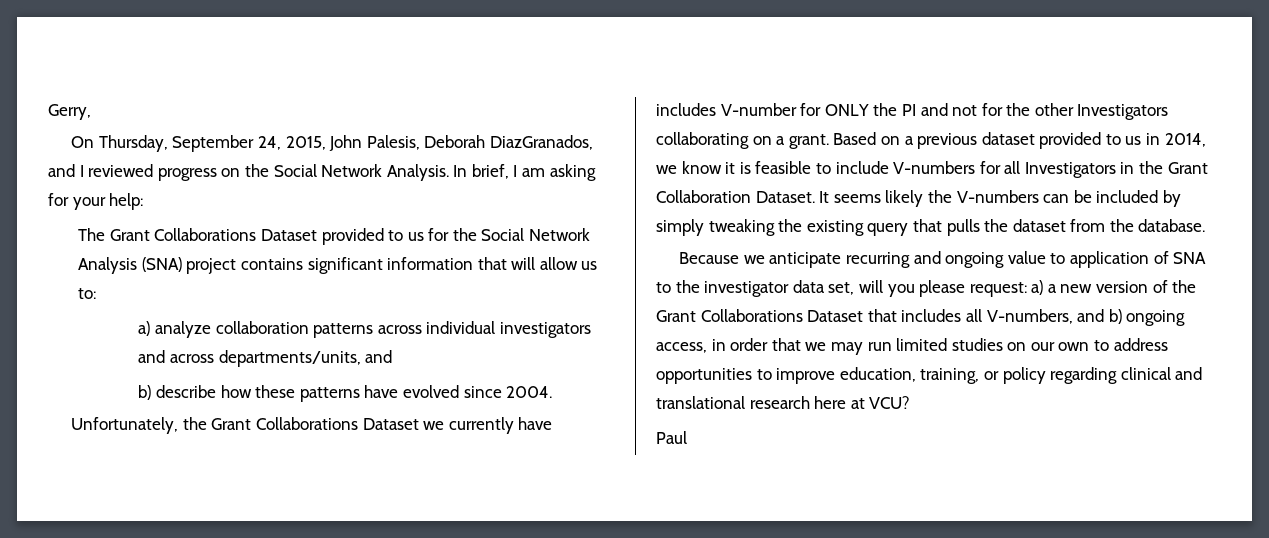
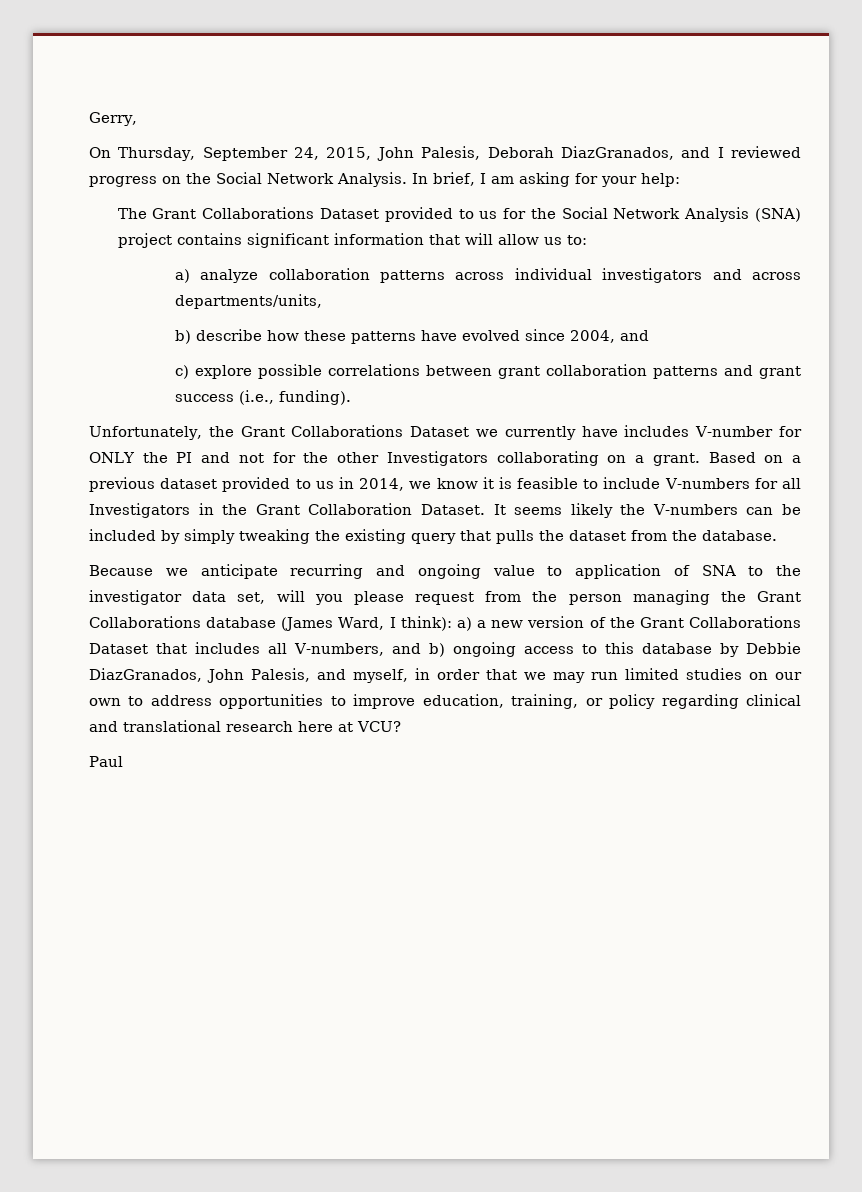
[365,350,393,363] and -> (322, 301) none
[506,386,553,398] 2004. -> [569,330,649,343] [174,364,802,379] [174,390,351,405] 2004, and // c) explore possible correlations between grant collaboration patterns and grant success (i.e., funding).
[969,282,1027,297] request: -> [415,590,801,605] [89,616,452,631] request from the person managing the Grant Collaborations database (James Ward, I think):
[656,342,707,353] access, -> [523,642,801,657] [89,668,408,683] access to this database by Debbie DiazGranados, John Palesis, and myself,

